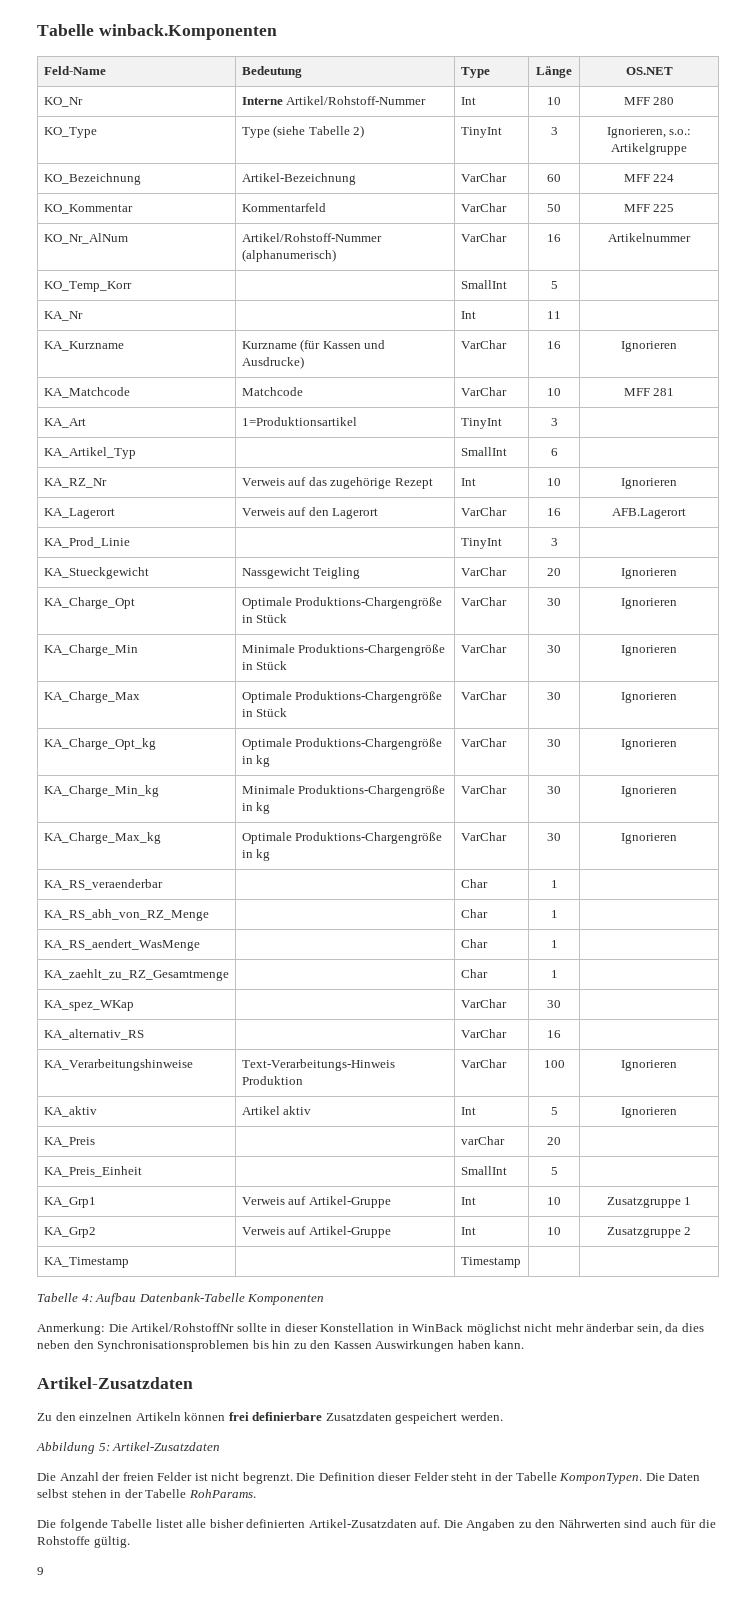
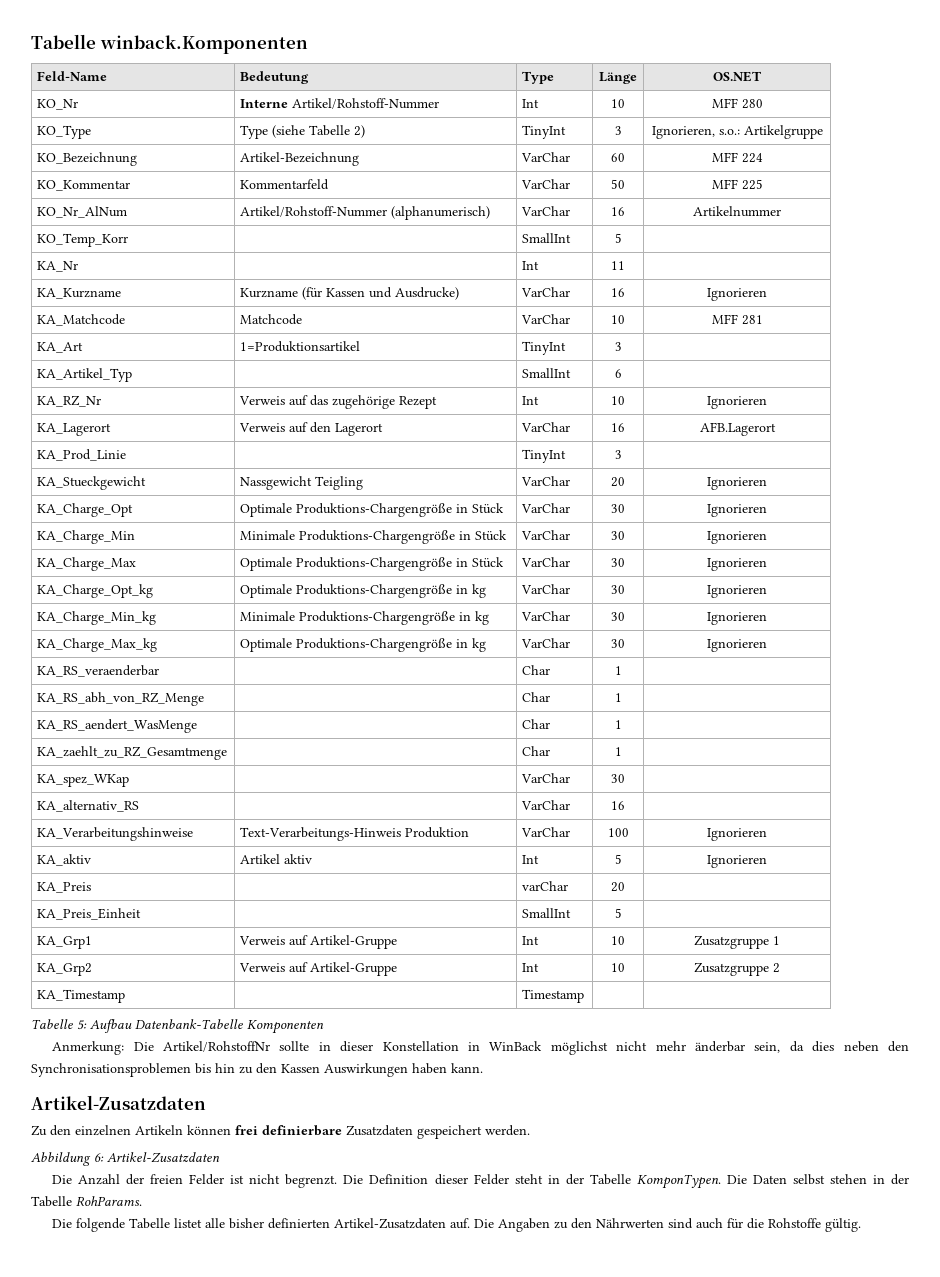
[81,1294,93,1302] 4: -> [77,1020,87,1030] 5:
[98,1443,110,1451] 5: -> [94,1153,104,1162] 6:
[37,1567,44,1575] // 9 -> (862, 1225) none

